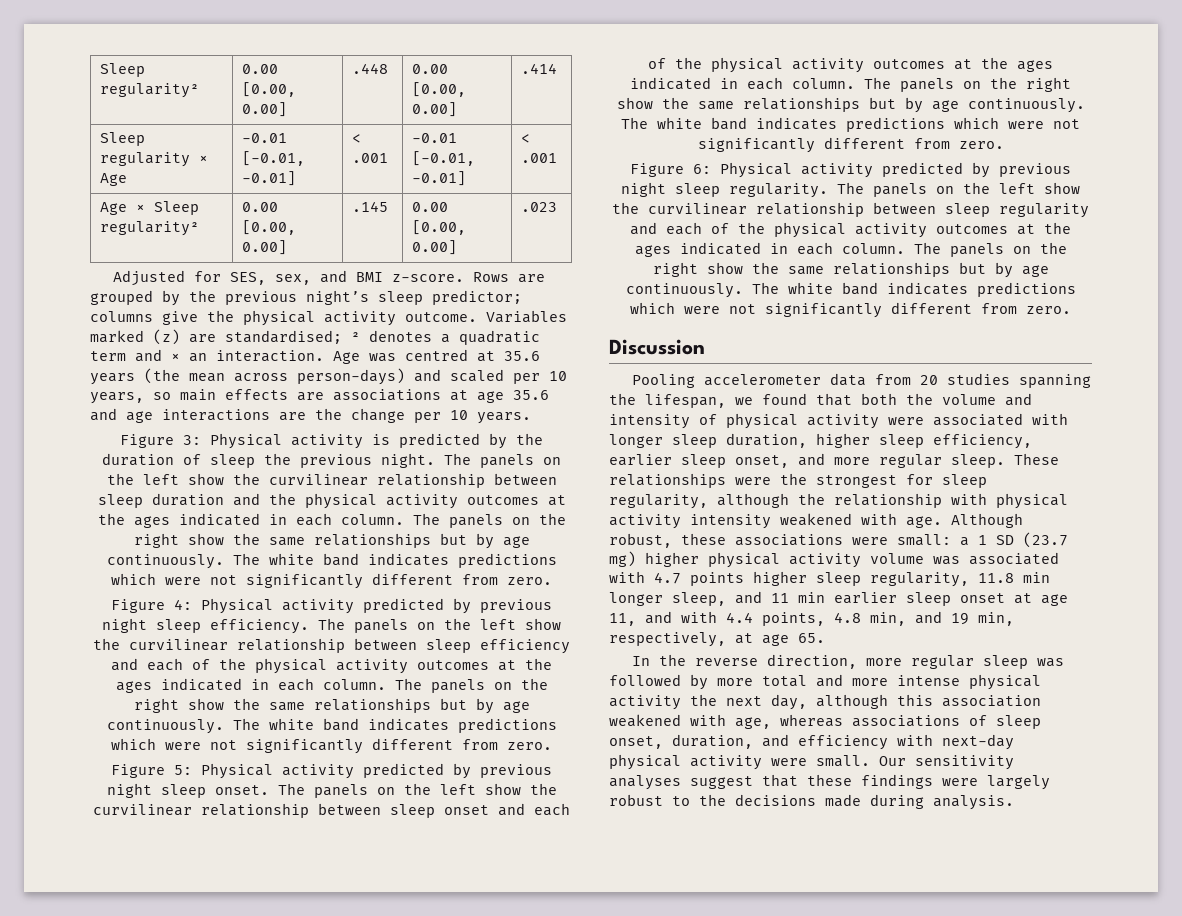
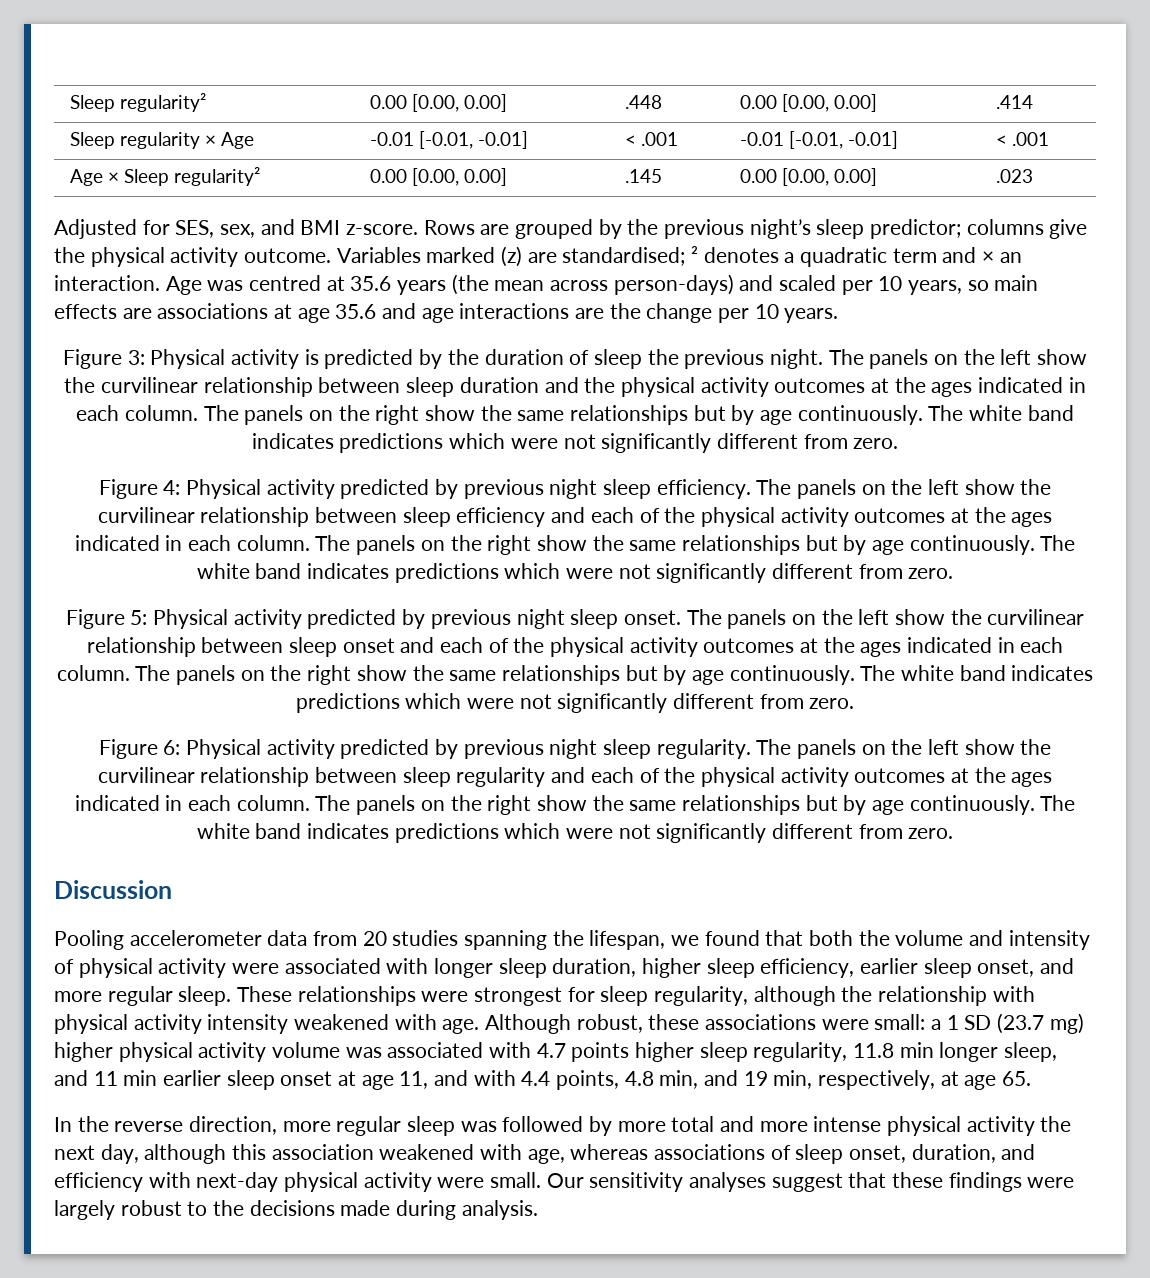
[780,473,807,485] the -> (469, 996) none

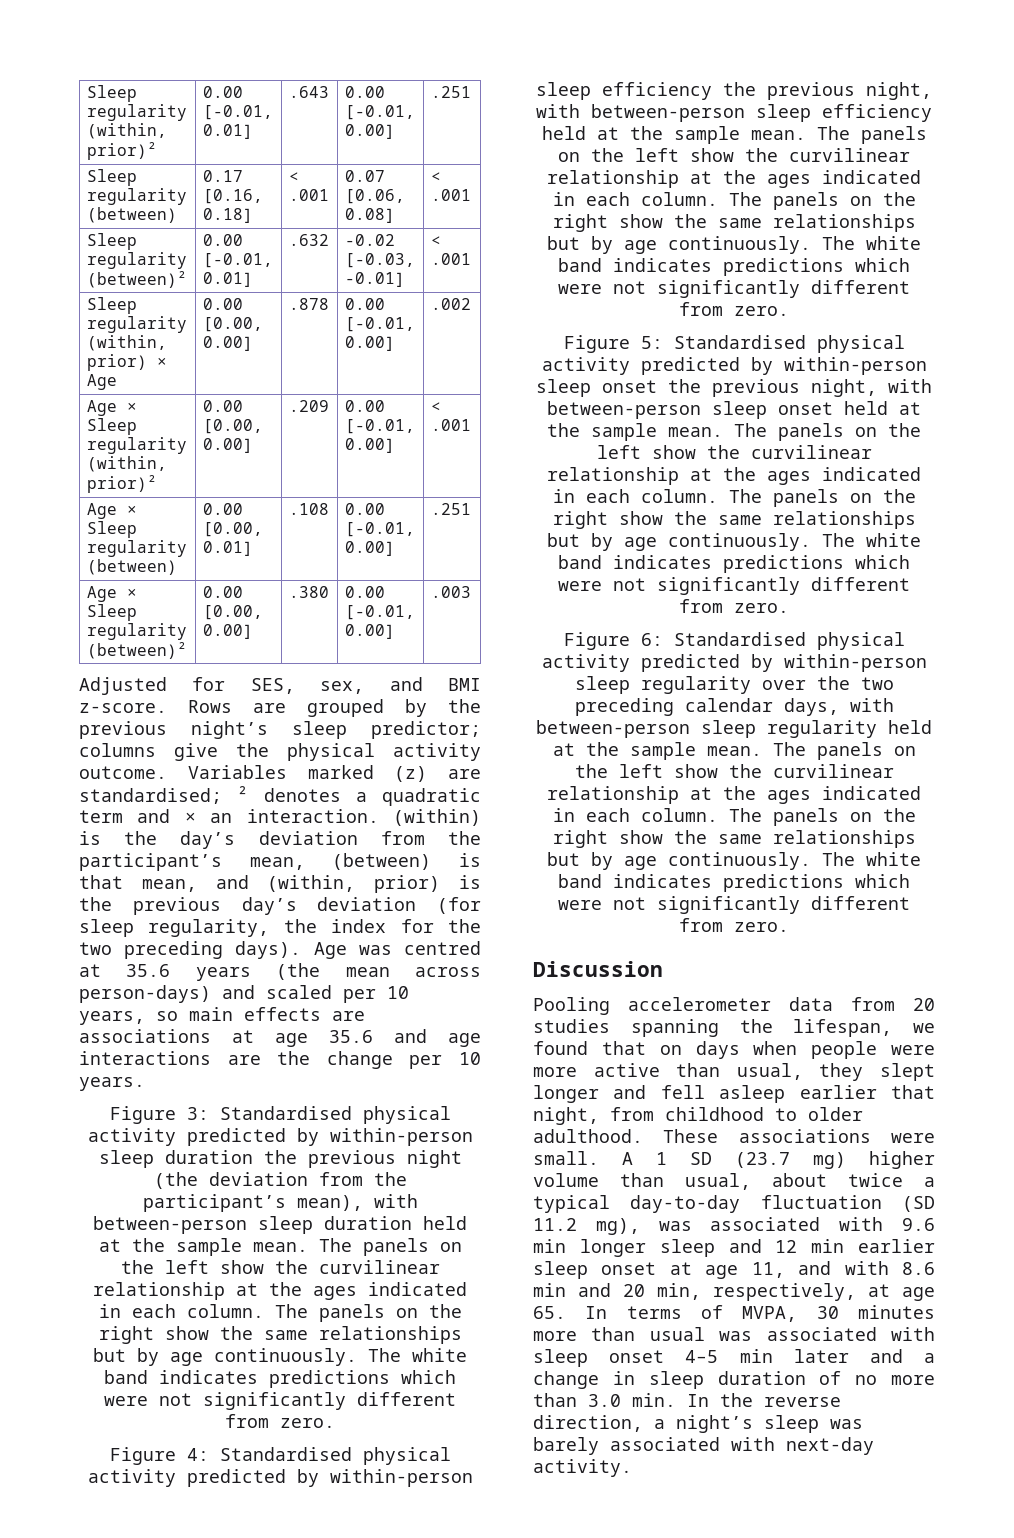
[69,93,206,112] [369,94,507,112] [624,95,662,109] [739,94,877,112] [995,95,1033,109] [69,132,254,149] [369,131,528,149] [624,132,678,146] [739,131,898,149] Sleep regularity² | 0.00 [0.00, 0.00] | .448 | 0.00 [0.00, 0.00] | .414 // Sleep regularity × Age | -0.01 [-0.01, -0.01] | < .001 | -0.01 [-0.01, -0.01] -> [86,85,137,102] [86,104,187,121] [86,123,167,139] [86,142,157,160] [202,86,243,98] [202,105,273,120] [202,124,253,139] [288,86,329,98] [344,86,385,98] [344,105,415,120] [344,124,395,139] [430,86,471,98] [86,169,137,186] [86,188,187,205] [86,207,177,223] [202,170,243,182] [202,189,263,204] [202,208,253,223] [288,172,299,182] [288,189,329,201] [344,170,385,182] [344,189,405,204] [344,208,395,223] [430,172,441,182] [430,189,471,201] [86,233,137,250] [86,252,187,269] [86,271,187,288] [202,234,243,246] [202,253,273,268] [202,272,253,287] [288,234,329,246] [344,234,395,246] [344,253,415,268] [344,272,405,287] [430,236,441,246] [430,253,471,265] [86,297,137,314] [86,316,187,333] [86,335,167,351] [86,354,167,371] [86,374,117,390] [202,298,243,310] [202,317,263,332] [202,336,253,351] [288,298,329,310] [344,298,385,310] [344,317,415,332] [344,336,395,351] [430,298,471,310] [86,400,137,416] [86,418,137,435] [86,437,187,454] [86,456,167,472] [86,475,157,493] [202,400,243,412] [202,419,263,434] [202,438,253,453] [288,400,329,412] [344,400,385,412] [344,419,415,434] [344,438,395,453] Sleep regularity (within, prior)² | 0.00 [-0.01, 0.01] | .643 | 0.00 [-0.01, 0.00] | .251 // Sleep regularity (between) | 0.17 [0.16, 0.18] | < .001 | 0.07 [0.06, 0.08] | < .001 // Sleep regularity (between)² | 0.00 [-0.01, 0.01] | .632 | -0.02 [-0.03, -0.01] | < .001 // Sleep regularity (within, prior) × Age | 0.00 [0.00, 0.00] | .878 | 0.00 [-0.01, 0.00] | .002 // Age × Sleep regularity (within, prior)² | 0.00 [0.00, 0.00] | .209 | 0.00 [-0.01, 0.00]
[173,167,260,186] [369,168,507,186] [624,169,662,183] [739,168,877,186] [995,169,1033,183] regularity² | 0.00 [0.00, 0.00] | .145 | 0.00 [0.00, 0.00] | .023 -> [86,540,187,557] [86,559,177,575] [202,503,243,515] [202,522,263,537] [202,541,253,556] [288,503,329,515] [344,503,385,515] [344,522,415,537] [344,541,395,556] [430,503,471,515] [86,586,137,602] [86,604,137,621] [86,623,187,640] [86,642,187,659] [202,586,243,598] [202,605,263,620] [202,624,253,639] [288,586,329,598] [344,586,385,598] [344,605,415,620] [344,624,395,639] [430,586,471,598] regularity (between) | 0.00 [0.00, 0.01] | .108 | 0.00 [-0.01, 0.00] | .251 // Age × Sleep regularity (between)² | 0.00 [0.00, 0.00] | .380 | 0.00 [-0.01, 0.00] | .003
(160, 283) none -> [393,809,481,826] [79,831,481,849] [79,853,481,871] [79,875,481,893] [79,897,481,915] [79,919,481,937] [79,941,302,959] (within) is the day’s deviation from the participant’s mean, (between) is that mean, and (within, prior) is the previous day’s deviation (for sleep regularity, the index for the two preceding days).
[150,349,1087,369] [64,377,866,397] Physical activity is predicted by the duration of sleep the previous night. The panels on the left show the curvilinear relationship between sleep duration and the physical activity outcomes -> [219,1106,451,1124] [87,1128,473,1146] [98,1150,462,1168] [153,1172,407,1189] [142,1194,418,1212] [93,1216,467,1234] [98,1238,462,1256] [120,1260,440,1274] [93,1282,225,1300] Standardised physical activity predicted by within-person sleep duration the previous night (the deviation from the participant’s mean), with between-person sleep duration held at the sample mean. The panels on the left show the curvilinear relationship
[185,479,1052,499] [97,507,946,527] Physical activity predicted by previous night sleep efficiency. The panels on the left show the curvilinear relationship between sleep efficiency and each of the physical activity outcomes -> [219,1447,451,1465] [87,1469,473,1487] [536,82,932,100] [536,104,932,122] [541,126,927,144] [558,148,910,162] [547,170,679,188] Standardised physical activity predicted by within-person sleep efficiency the previous night, with between-person sleep efficiency held at the sample mean. The panels on the left show the curvilinear relationship
[153,609,1085,629] [86,637,795,657] Physical activity predicted by previous night sleep onset. The panels on the left show the curvilinear relationship between sleep onset and each of the physical activity outcomes -> [673,335,905,353] [541,357,927,375] [536,379,932,397] [547,401,921,419] [547,423,921,441] [596,445,872,459] [547,467,679,485] Standardised physical activity predicted by within-person sleep onset the previous night, with between-person sleep onset held at the sample mean. The panels on the left show the curvilinear relationship
[185,739,1052,759] [97,767,946,787] Physical activity predicted by previous night sleep regularity. The panels on the left show the curvilinear relationship between sleep regularity and each of the physical activity outcomes -> [673,632,905,650] [541,654,927,672] [574,676,894,694] [574,698,894,716] [536,720,932,738] [552,742,916,760] [574,764,894,778] [547,786,679,804] Standardised physical activity predicted by within-person sleep regularity over the two preceding calendar days, with between-person sleep regularity held at the sample mean. The panels on the left show the curvilinear relationship
[809,930,1090,950] [54,958,1075,978] [54,986,1035,1006] [54,1014,942,1034] both the volume and intensity of physical activity were associated with longer sleep duration, higher sleep efficiency, earlier sleep onset, and more regular sleep. These relationships were strongest for sleep regularity, although the relationship with physical activity intensity weakened with age. Although robust, these associations were small: a -> [659,1041,935,1059] [533,1063,935,1081] [533,1085,935,1103] [533,1107,863,1125] [533,1129,935,1143] [533,1151,633,1165] on days when people were more active than usual, they slept longer and fell asleep earlier that night, from childhood to older adulthood. These associations were small. A
[118,1042,1058,1062] [54,1070,118,1086] physical activity volume was associated with 4.7 points higher sleep regularity, 11.8 min longer sleep, and 11 -> [533,1173,935,1190] [533,1195,935,1213] [533,1217,935,1235] [533,1239,798,1257] volume than usual, about twice a typical day-to-day fluctuation (SD 11.2 mg), was associated with 9.6 min longer sleep and 12
[521,1070,768,1090] 4.4 points, 4.8 min, and 19 -> [902,1262,935,1275] [533,1283,645,1297] 8.6 min and 20
[54,1116,1072,1136] [54,1144,1036,1164] [54,1172,1075,1192] [54,1200,538,1220] // In the reverse direction, more regular sleep was followed by more total and more intense physical activity the next day, although this association weakened with age, whereas associations of sleep onset, duration, and efficiency with next-day physical activity were small. Our sensitivity analyses suggest that these findings were largely robust to the decisions made during analysis. -> [585,1305,935,1322] [533,1327,935,1341] [533,1349,935,1367] [533,1371,935,1389] [533,1393,841,1407] [533,1415,863,1433] [533,1437,874,1455] [533,1459,632,1477] In terms of MVPA, 30 minutes more than usual was associated with sleep onset 4–5 min later and a change in sleep duration of no more than 3.0 min. In the reverse direction, a night’s sleep was barely associated with next-day activity.

